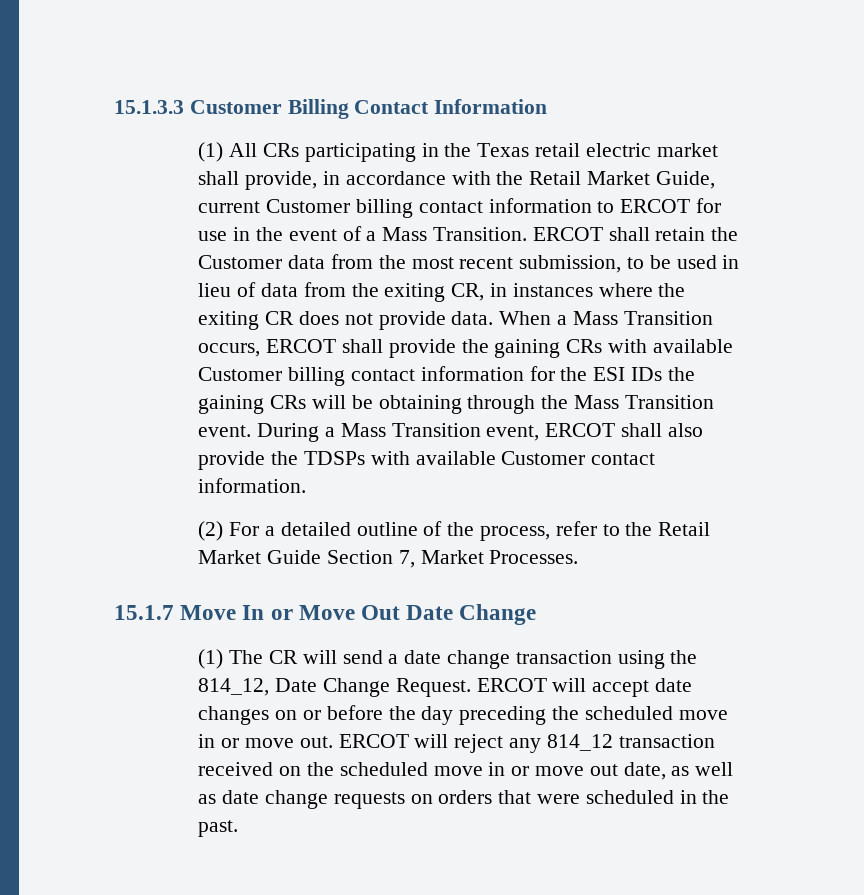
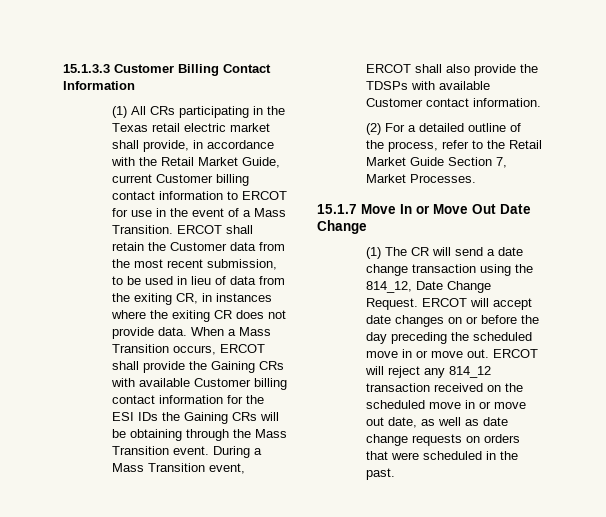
[494,339,561,358] gaining -> [211,361,256,373] Gaining
[198,395,265,414] gaining -> [184,412,229,424] Gaining

